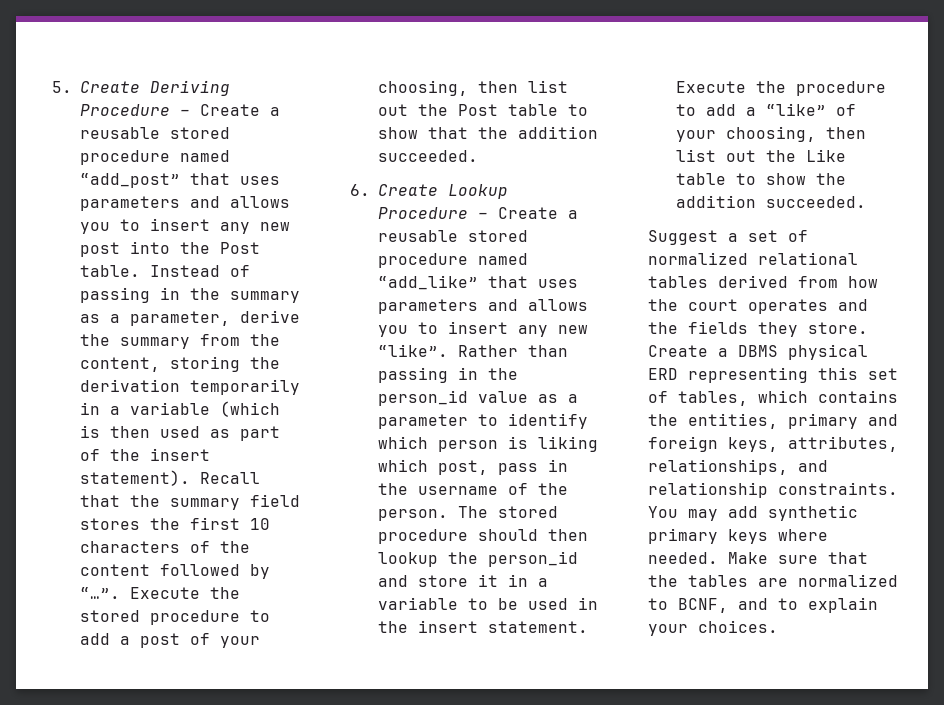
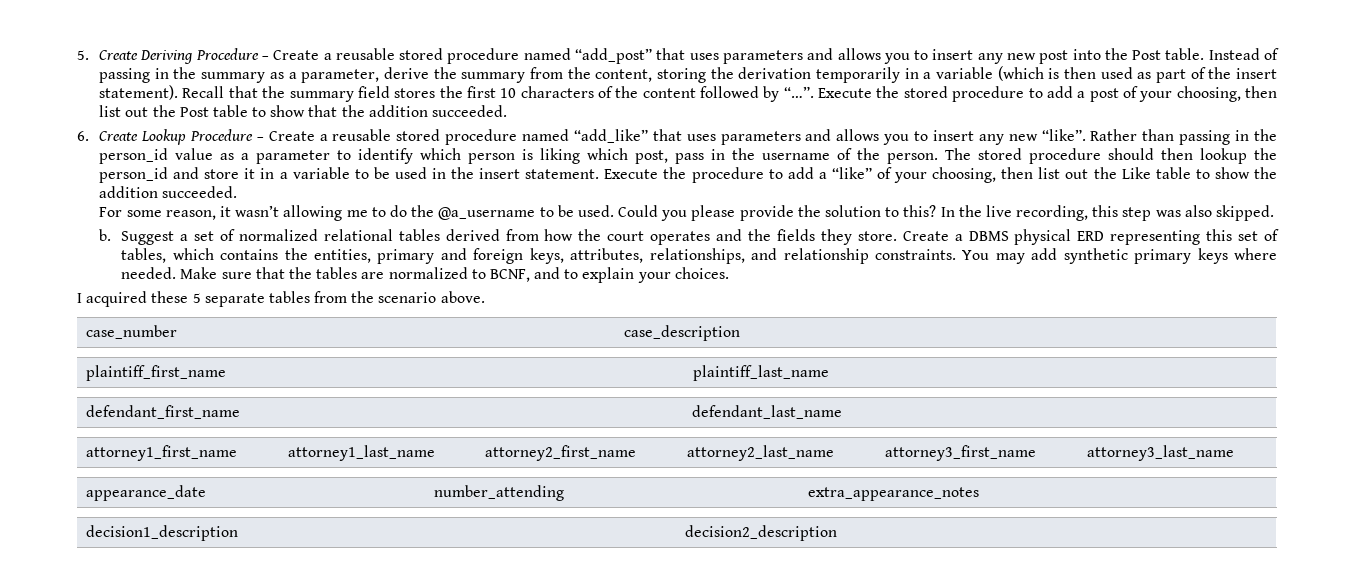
(866, 202) none -> [99,205,1275,221] [99,229,112,241] For some reason, it wasn’t allowing me to do the @a_username to be used. Could you please provide the solution to this? In the live recording, this step was also skipped. // b.
(778, 626) none -> [77,291,485,307] [86,325,178,339] [624,325,741,341] [86,365,227,381] [693,365,830,381] [86,405,241,419] [692,405,843,419] [86,445,238,461] [288,445,436,461] [485,445,637,461] [687,445,835,461] [885,445,1037,461] [1087,445,1235,461] [86,485,207,501] [434,485,565,501] [808,487,980,501] [86,525,239,541] [685,525,838,541] // I acquired these 5 separate tables from the scenario above. // case_number | case_description // plaintiff_first_name | plaintiff_last_name // defendant_first_name | defendant_last_name // attorney1_first_name | attorney1_last_name | attorney2_first_name | attorney2_last_name | attorney3_first_name | attorney3_last_name // appearance_date | number_attending | extra_appearance_notes // decision1_description | decision2_description

